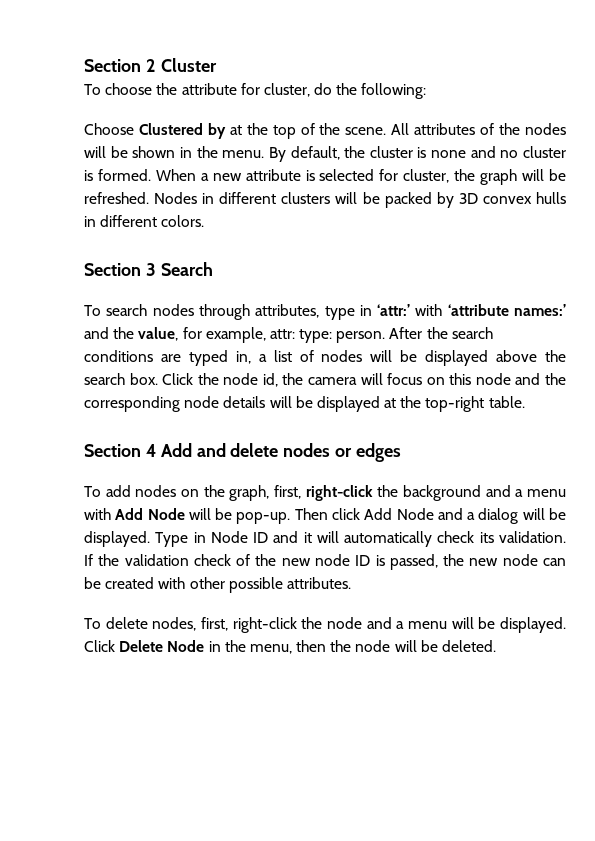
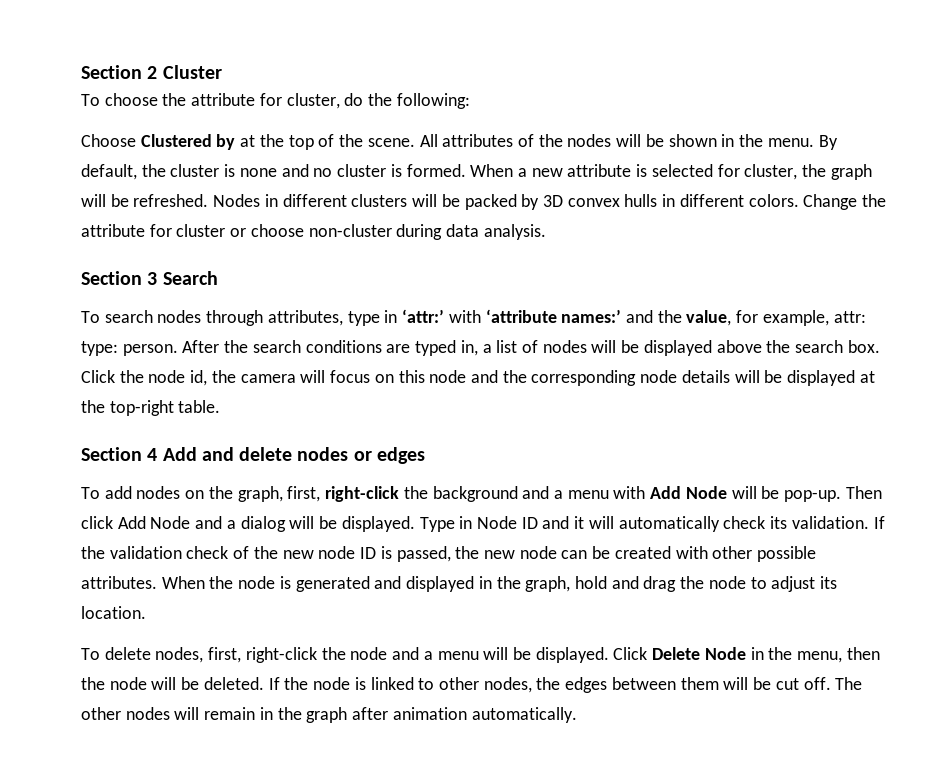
(205, 221) none -> [803,194,887,210] [81,224,546,240] Change the attribute for cluster or choose non-cluster during data analysis.
(351, 583) none -> [161,576,838,592] [81,606,146,619] When the node is generated and displayed in the graph, hold and drag the node to adjust its location.
(497, 646) none -> [268,677,863,693] [81,707,577,723] If the node is linked to other nodes, the edges between them will be cut off. The other nodes will remain in the graph after animation automatically.

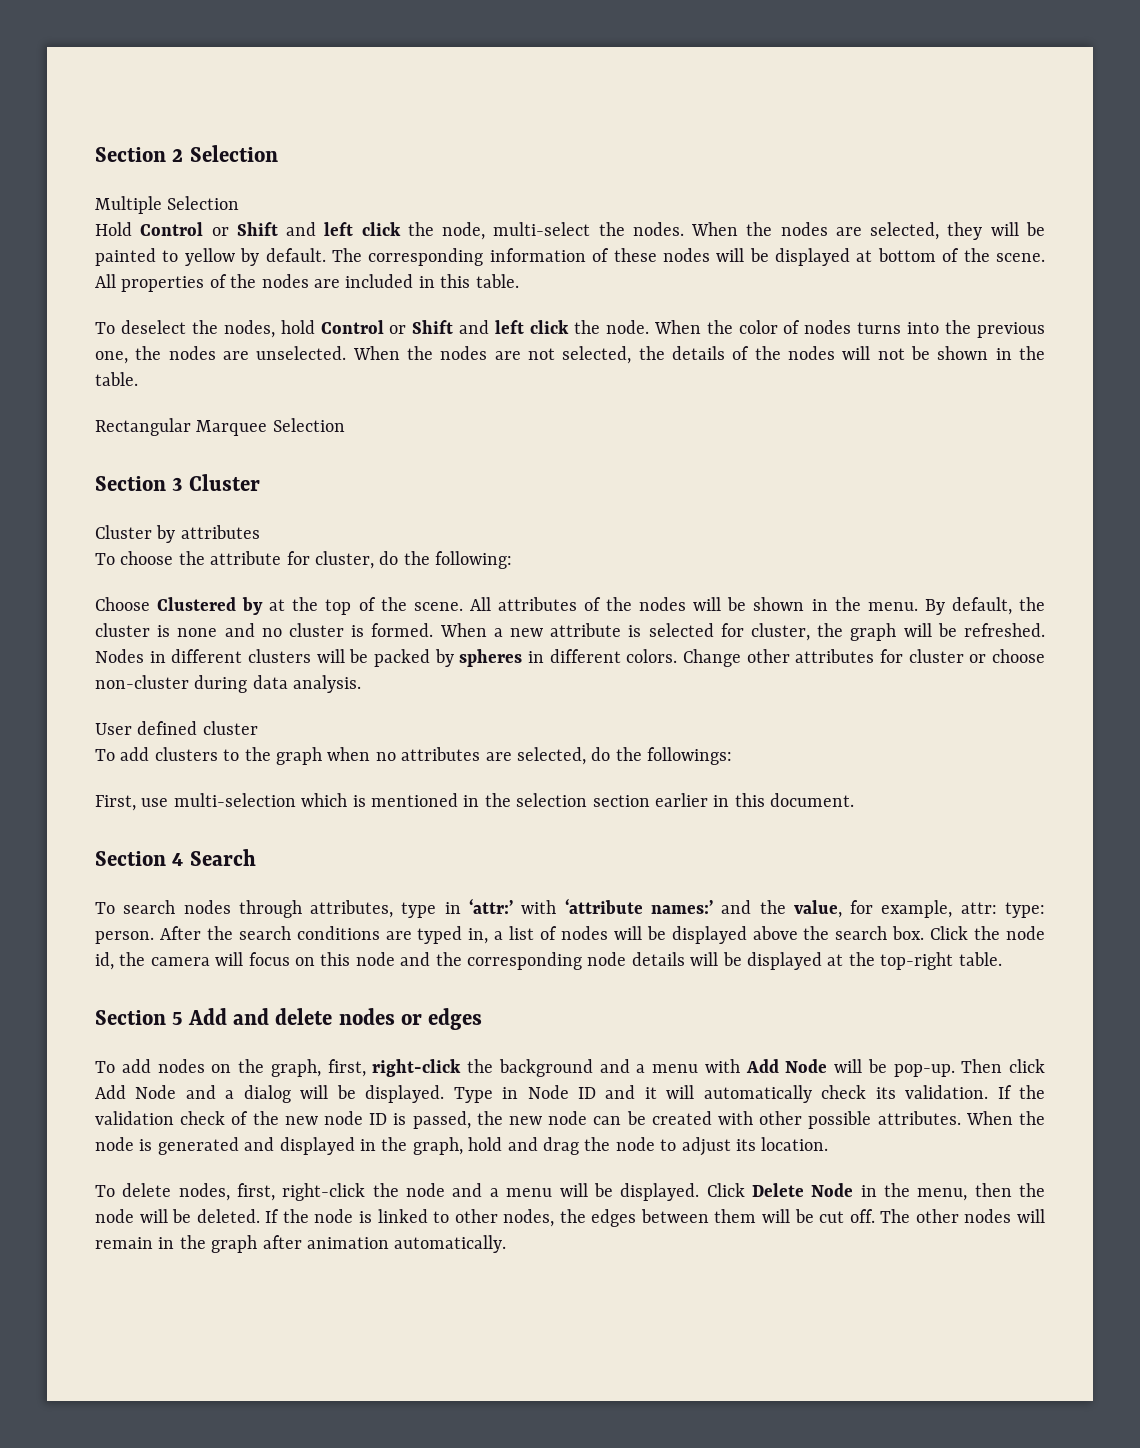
[162,65,222,79] Cluster -> [189,145,278,162] [95,196,240,214] [95,222,1046,240] [95,248,1046,266] [95,274,519,292] [95,320,1046,338] [95,346,1046,364] [95,372,138,386] [95,418,345,436] [95,474,260,491] [95,525,260,543] Selection // Multiple Selection // Hold Control or Shift and left click the node, multi-select the nodes. When the nodes are selected, they will be painted to yellow by default. The corresponding information of these nodes will be displayed at bottom of the scene. All properties of the nodes are included in this table. // To deselect the nodes, hold Control or Shift and left click the node. When the color of nodes turns into the previous one, the nodes are unselected. When the nodes are not selected, the details of the nodes will not be shown in the table. // Rectangular Marquee Selection // Section 3 Cluster // Cluster by attributes
[542,194,658,207] 3D convex hulls -> [459,649,523,667] spheres
[862,194,887,207] [81,224,145,237] the attribute -> [746,649,875,663] other attributes
[81,271,158,285] // Section 3 -> [95,721,258,735] [95,747,733,765] [95,793,855,811] [95,851,184,866] // User defined cluster // To add clusters to the graph when no attributes are selected, do the followings: // First, use multi-selection which is mentioned in the selection section earlier in this document. // Section 4
[147,448,158,461] 4 -> [172,1012,183,1025] 5

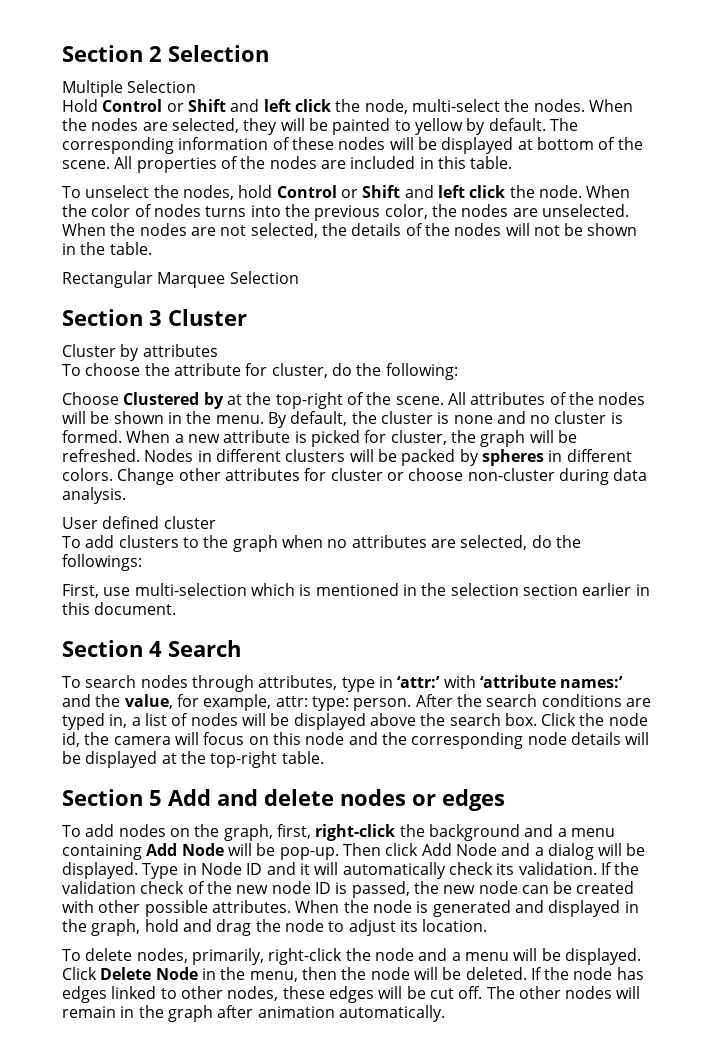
[120,320,186,334] deselect -> [85,185,150,198] unselect
[95,351,128,364] one, -> [384,204,428,219] color,
[325,599,352,615] top -> [275,392,343,409] top-right
[648,623,714,637] selected -> [310,430,360,447] picked
[704,1059,740,1073] with -> [62,844,142,860] containing
[237,1183,276,1201] first, -> [191,948,264,965] primarily,
[358,1211,372,1223] is -> [616,967,644,980] [62,986,107,1003] has edges
[559,1209,757,1227] the edges between them -> [282,986,374,1003] these edges

